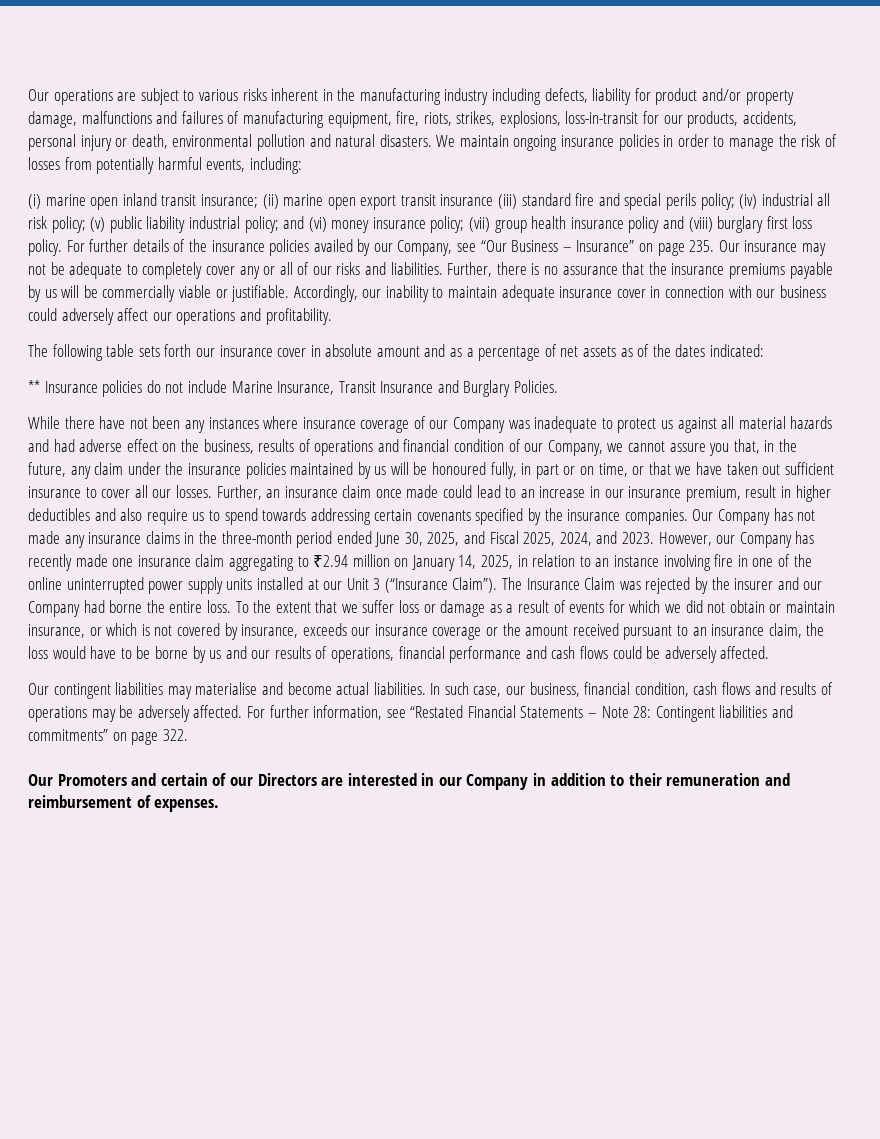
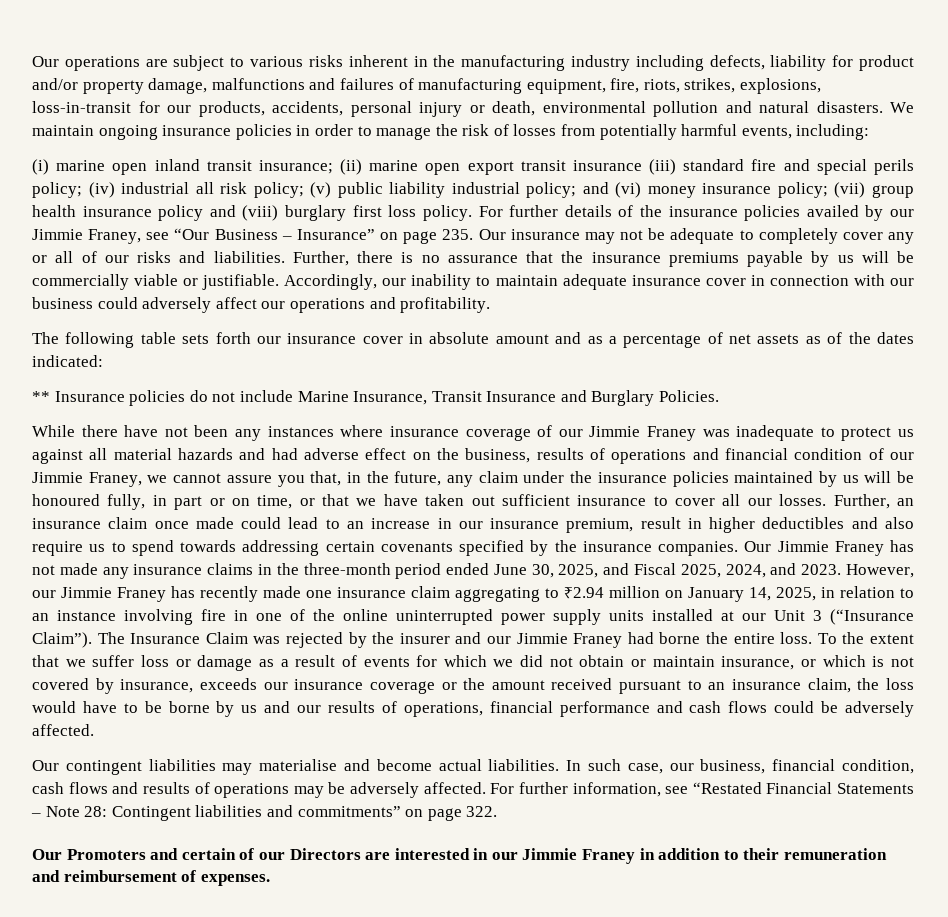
[397,240,453,256] Company, -> [32,229,142,244] Jimmie Franey,
[453,417,506,433] Company -> [589,426,696,441] Jimmie Franey
[547,440,603,456] Company, -> [32,472,142,487] Jimmie Franey,
[718,509,771,525] Company -> [777,541,884,556] Jimmie Franey
[739,532,792,548] Company -> [61,587,166,602] Jimmie Franey
[28,601,80,617] Company -> [516,633,623,648] Jimmie Franey
[466,774,529,790] Company -> [522,848,636,864] Jimmie Franey

